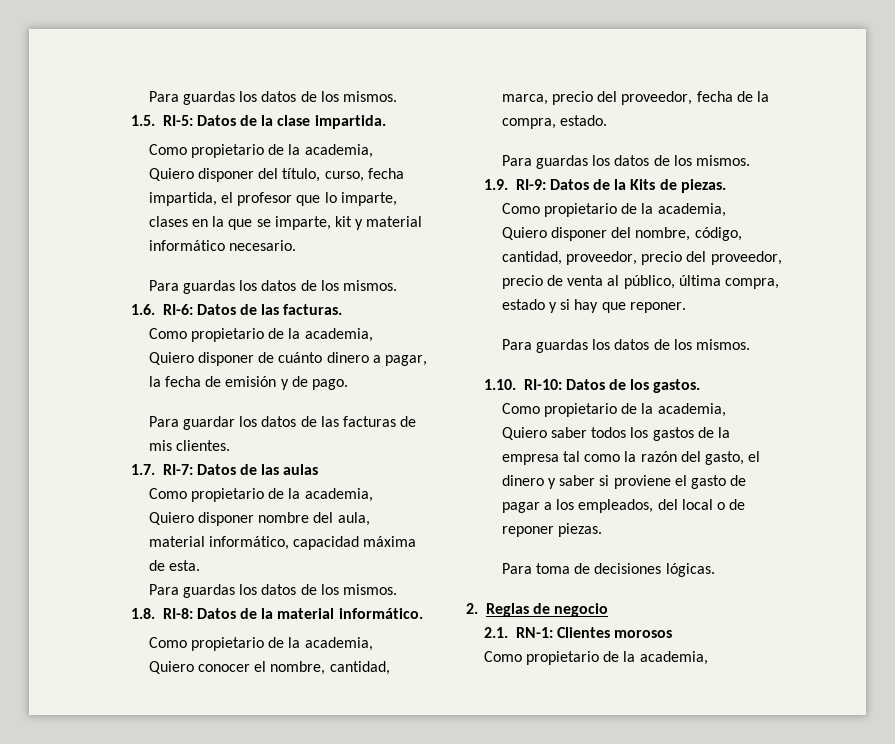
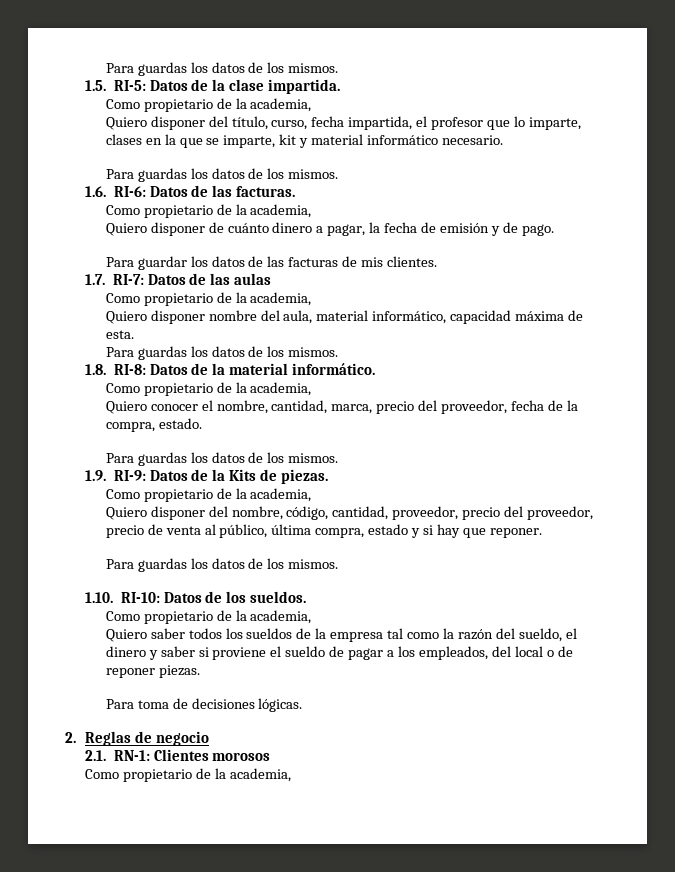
[653,379,701,393] gastos. -> [250,591,307,603] sueldos.
[652,427,694,441] gastos -> [246,628,293,639] sueldos
[704,451,744,465] gasto, -> [518,628,562,642] sueldo,
[690,475,726,489] gasto -> [285,646,326,657] sueldo

